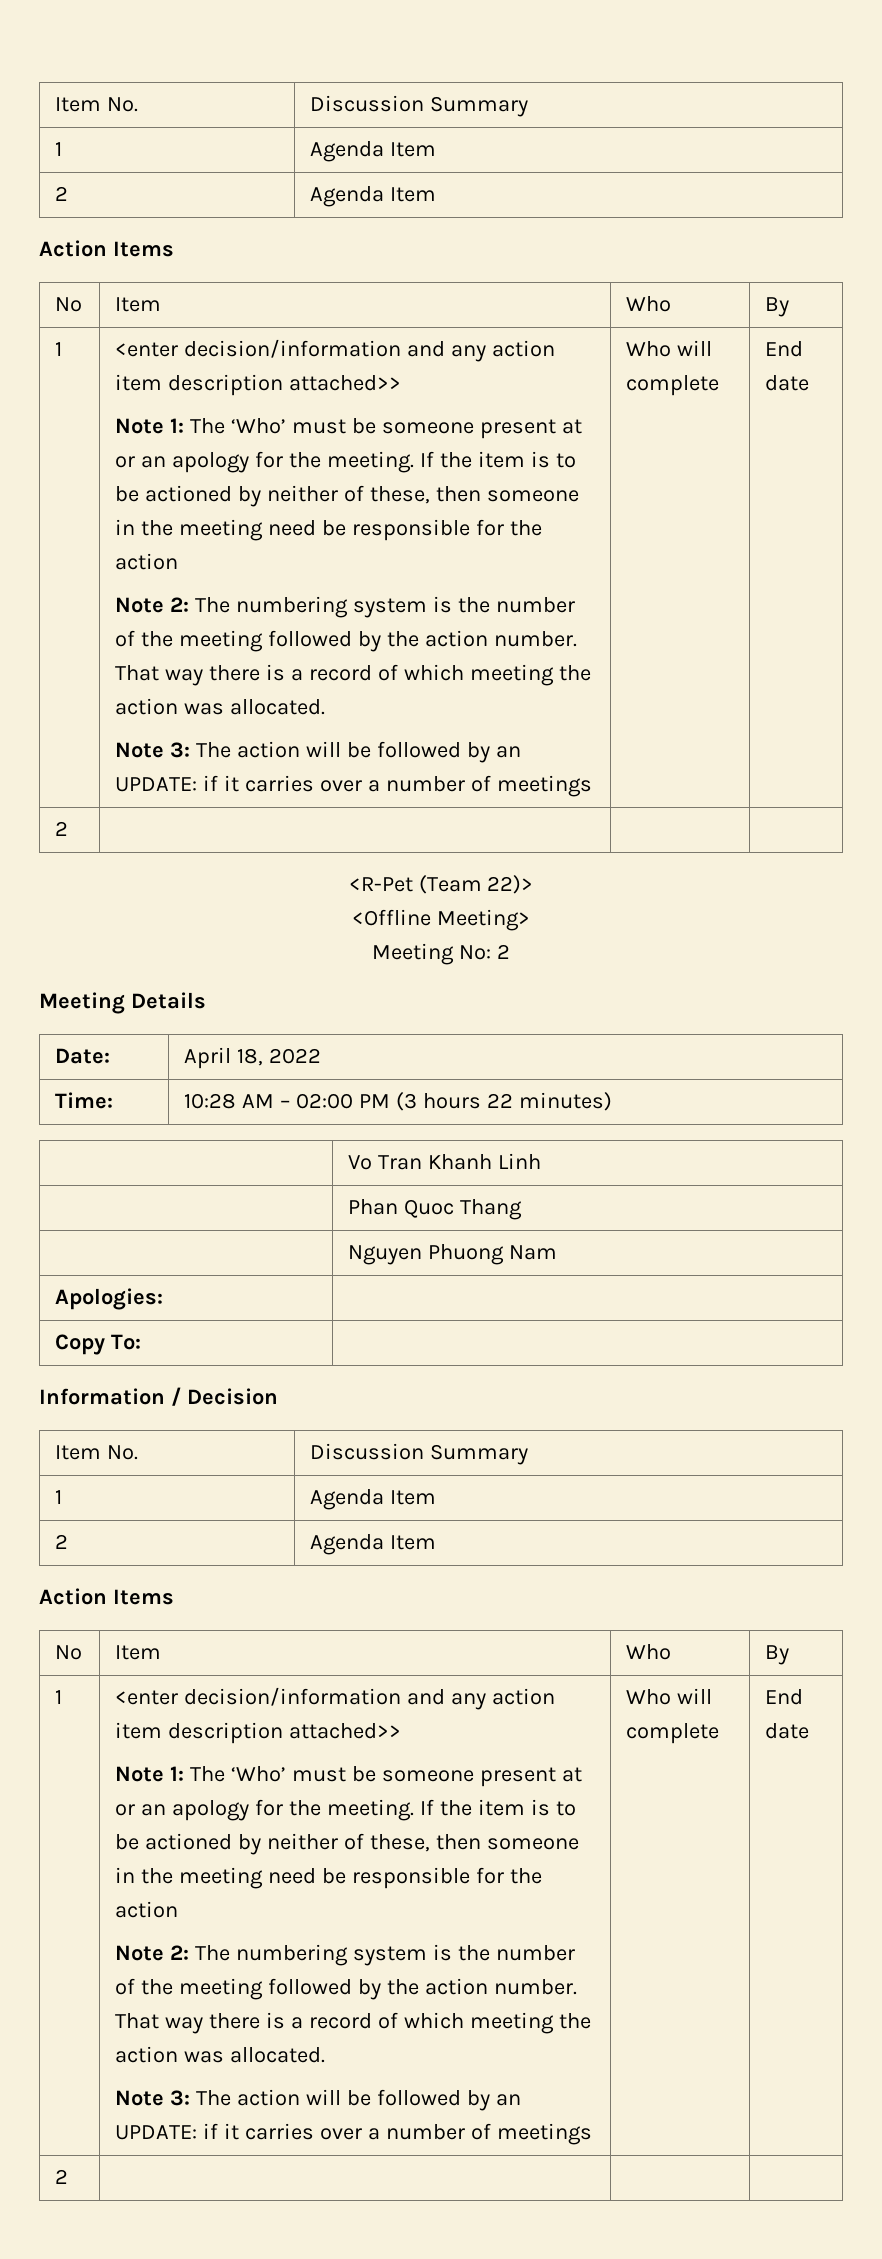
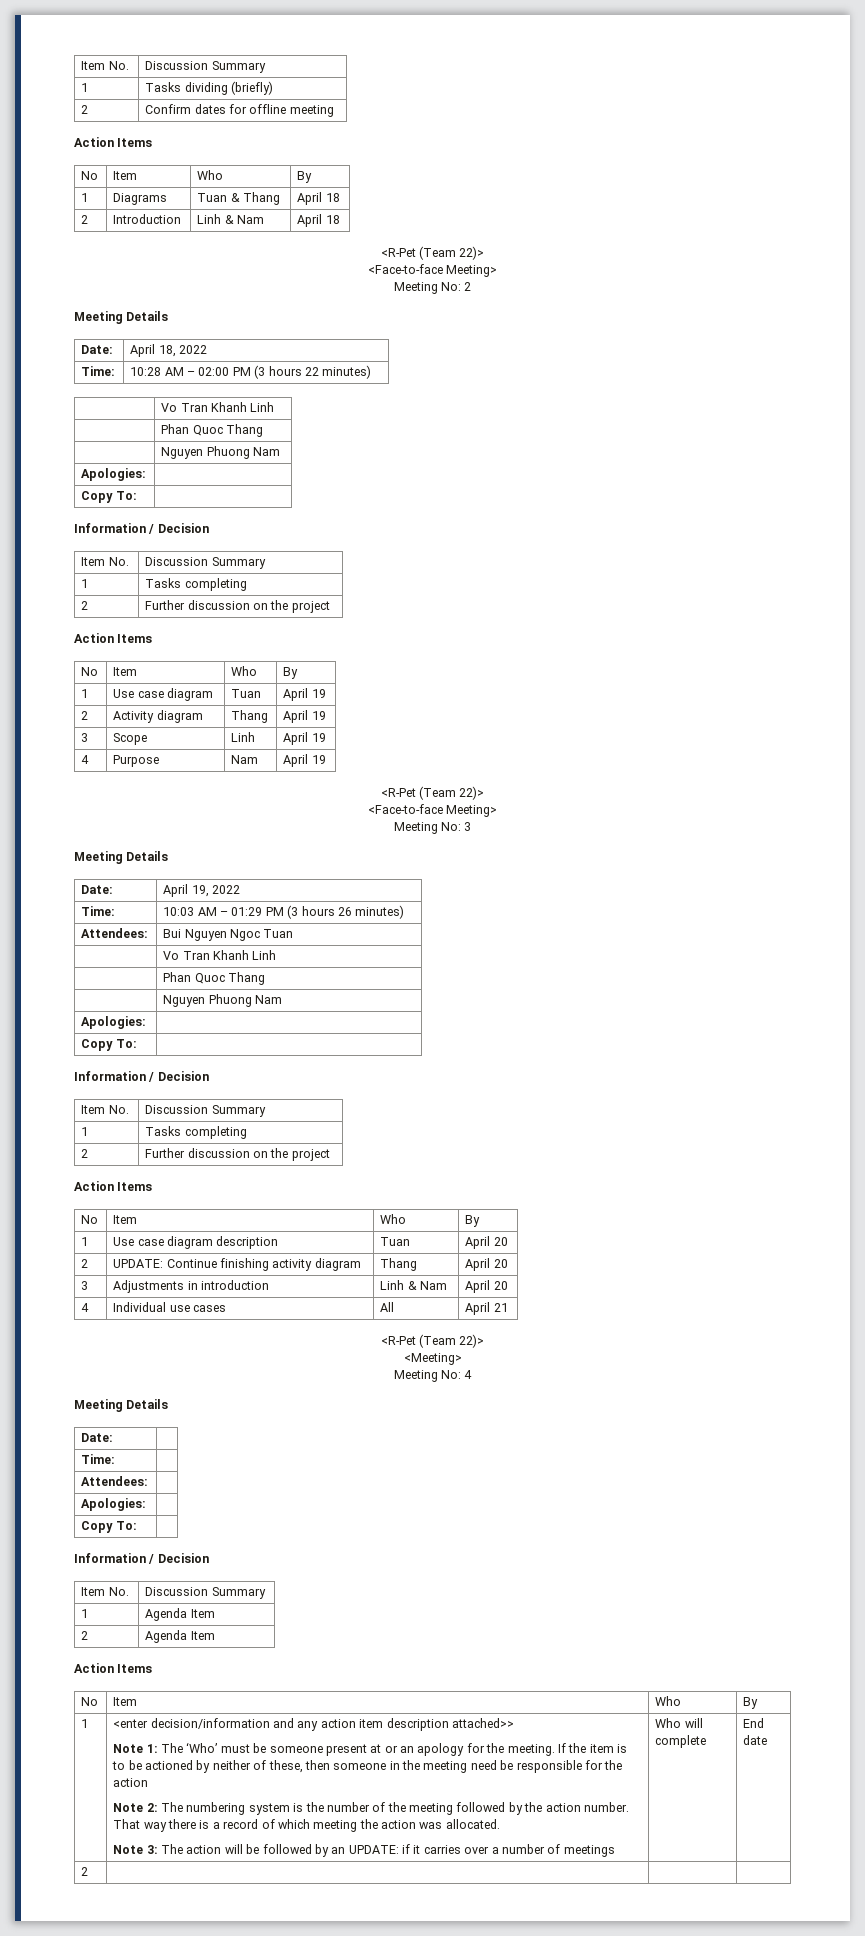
[55,97,139,112] [310,95,529,117] [55,142,63,156] [310,141,437,162] [55,186,69,201] [310,186,437,207] [39,240,174,257] [55,297,83,312] [115,297,162,312] [626,296,672,312] [765,297,790,317] [55,342,63,356] [115,339,556,362] [115,374,402,396] [115,418,582,439] [115,451,576,473] [115,485,579,507] [115,519,542,541] [115,553,179,570] [115,596,575,618] [115,630,577,652] [115,664,591,686] [115,698,326,715] [115,741,521,763] [115,775,592,797] [626,340,713,357] [626,375,720,396] [765,341,804,357] [765,375,810,391] [55,821,69,836] [348,875,534,894] [352,909,432,926] Item No. | Discussion Summary // 1 | Agenda Item // 2 | Agenda Item // Action Items // No | Item | Who | By // 1 | <enter decision/information and any action item description attached>> // Note 1: The ‘Who’ must be someone present at or an apology for the meeting. If the item is to be actioned by neither of these, then someone in the meeting need be responsible for the action // Note 2: The numbering system is the number of the meeting followed by the action number. That way there is a record of which meeting the action was allocated. // Note 3: The action will be followed by an UPDATE: if it carries over a number of meetings | Who will complete | End date // 2 | | | // <R-Pet (Team 22)> // <Offline -> [81,61,129,70] [145,61,266,73] [81,83,89,92] [145,81,274,95] [81,105,89,114] [145,104,334,117] [74,137,153,147] [81,171,99,180] [113,171,138,180] [197,170,224,180] [297,171,313,183] [81,193,89,202] [113,193,168,205] [197,192,281,205] [297,192,340,205] [81,215,89,224] [113,214,182,224] [197,214,265,224] [297,214,340,227] [380,246,485,260] [367,264,443,274] Item No. | Discussion Summary // 1 | Tasks dividing (briefly) // 2 | Confirm dates for offline meeting // Action Items // No | Item | Who | By // 1 | Diagrams | Tuan & Thang | April 18 // 2 | Introduction | Linh & Nam | April 18 // <R-Pet (Team 22)> // <Face-to-face
(529, 1454) none -> [81,579,89,588] [145,578,247,591] [81,601,89,610] [145,600,330,613] [74,633,153,643] [81,667,99,676] [113,667,138,676] [231,666,258,676] [283,667,299,679] [81,689,89,698] [113,688,214,701] [231,689,262,698] [283,688,326,701] [81,711,89,720] [113,710,203,723] [231,710,269,723] [283,710,326,723] [81,733,89,742] [113,733,148,745] [231,732,256,742] [283,732,326,745] [81,755,90,764] [113,755,160,767] [231,755,259,764] [283,754,326,767] [380,786,485,800] [367,804,498,817] [393,822,472,834] [74,851,169,864] [81,885,114,894] [163,884,241,897] [81,906,116,916] [163,905,405,919] [81,928,149,938] [163,929,294,941] [163,950,277,960] [163,972,266,985] [163,994,283,1007] [81,1016,147,1029] [81,1039,137,1051] [74,1071,209,1082] [81,1105,129,1114] [145,1105,266,1117] [81,1127,89,1136] [145,1126,247,1139] [81,1149,89,1158] [145,1148,330,1161] [74,1181,153,1191] [81,1215,99,1224] [113,1215,138,1224] [380,1214,407,1224] [465,1215,481,1227] [81,1237,89,1246] [113,1236,279,1249] [380,1237,411,1246] [465,1236,508,1249] [81,1259,89,1268] [113,1258,361,1271] [380,1258,418,1271] [465,1258,508,1271] [81,1281,89,1290] [113,1280,270,1293] [380,1280,448,1290] [465,1280,508,1293] [81,1303,90,1312] [113,1302,227,1312] [380,1302,395,1312] [465,1302,508,1315] [380,1334,485,1348] [403,1353,462,1365] [393,1370,473,1382] [74,1399,169,1412] [81,1433,114,1442] [81,1454,116,1464] [81,1476,149,1486] [81,1498,147,1511] [81,1521,137,1533] [74,1553,209,1564] [81,1587,129,1596] [145,1587,266,1599] // 1 | Tasks completing // 2 | Further discussion on the project // Action Items // No | Item | Who | By // 1 | Use case diagram | Tuan | April 19 // 2 | Activity diagram | Thang | April 19 // 3 | Scope | Linh | April 19 // 4 | Purpose | Nam | April 19 // <R-Pet (Team 22)> // <Face-to-face Meeting> // Meeting No: 3 // Meeting Details // Date: | April 19, 2022 // Time: | 10:03 AM – 01:29 PM (3 hours 26 minutes) // Attendees: | Bui Nguyen Ngoc Tuan // | Vo Tran Khanh Linh // | Phan Quoc Thang // | Nguyen Phuong Nam // Apologies: | // Copy To: | // Information / Decision // Item No. | Discussion Summary // 1 | Tasks completing // 2 | Further discussion on the project // Action Items // No | Item | Who | By // 1 | Use case diagram description | Tuan | April 20 // 2 | UPDATE: Continue finishing activity diagram | Thang | April 20 // 3 | Adjustments in introduction | Linh & Nam | April 20 // 4 | Individual use cases | All | April 21 // <R-Pet (Team 22)> // <Meeting> // Meeting No: 4 // Meeting Details // Date: | // Time: | // Attendees: | // Apologies: | // Copy To: | // Information / Decision // Item No. | Discussion Summary

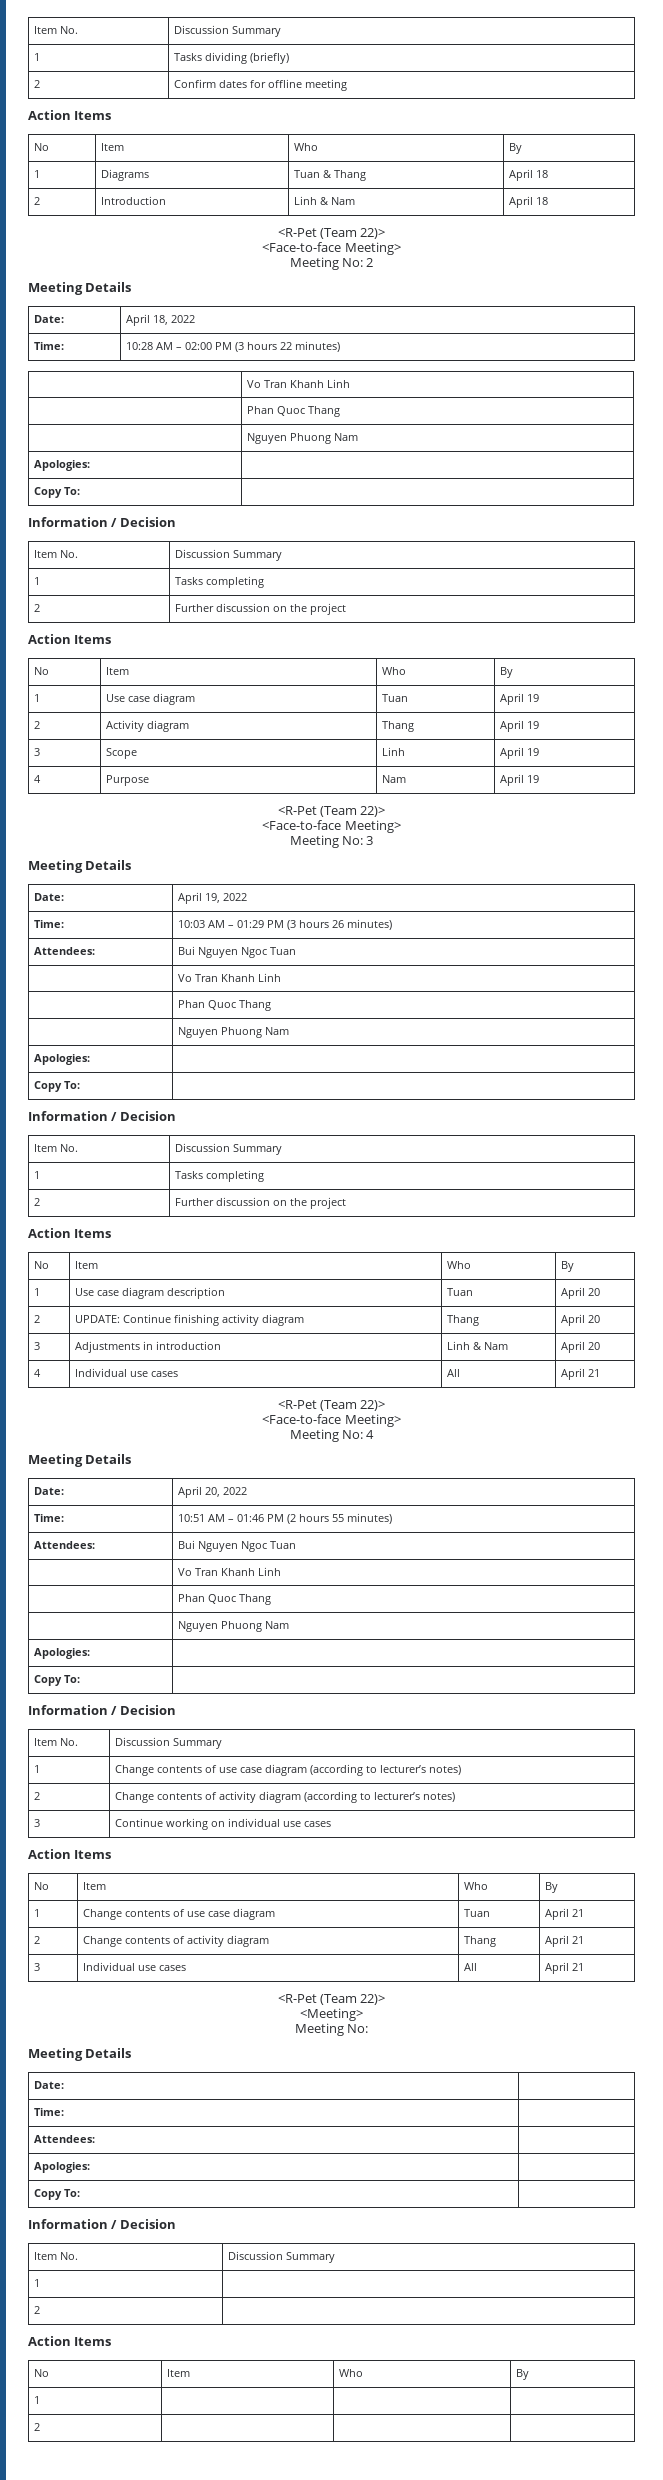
(485, 1341) none -> [262,1414,401,1427] [289,1429,375,1442] [28,1454,132,1467] [33,1487,64,1495] [177,1486,247,1498] [33,1514,64,1522] [177,1513,392,1524] [33,1541,95,1549] [177,1540,296,1552] [177,1567,281,1576] [177,1594,271,1605] [177,1621,289,1632] [33,1648,90,1659] [33,1675,80,1686] [28,1705,176,1715] [33,1738,78,1746] [114,1737,222,1749] [33,1765,40,1773] [114,1764,461,1776] [33,1792,40,1800] [114,1791,455,1803] [33,1819,40,1827] [114,1818,331,1830] [28,1849,112,1859] [33,1882,49,1890] [82,1882,106,1890] [463,1882,488,1890] [544,1882,558,1893] [33,1909,40,1917] [82,1908,275,1920] [463,1909,490,1917] [544,1908,584,1920] [33,1936,40,1944] [82,1935,269,1947] [463,1936,496,1947] [544,1935,584,1947] [33,1963,40,1971] [82,1962,186,1971] [463,1963,477,1971] [544,1962,584,1974] [277,1994,386,2005] // <Face-to-face Meeting> // Meeting No: 4 // Meeting Details // Date: | April 20, 2022 // Time: | 10:51 AM – 01:46 PM (2 hours 55 minutes) // Attendees: | Bui Nguyen Ngoc Tuan // | Vo Tran Khanh Linh // | Phan Quoc Thang // | Nguyen Phuong Nam // Apologies: | // Copy To: | // Information / Decision // Item No. | Discussion Summary // 1 | Change contents of use case diagram (according to lecturer’s notes) // 2 | Change contents of activity diagram (according to lecturer’s notes) // 3 | Continue working on individual use cases // Action Items // No | Item | Who | By // 1 | Change contents of use case diagram | Tuan | April 21 // 2 | Change contents of activity diagram | Thang | April 21 // 3 | Individual use cases | All | April 21 // <R-Pet (Team 22)>
[464,1370,473,1379] 4 -> (369, 2028) none
[145,1608,215,1621] [81,1631,89,1640] [145,1630,215,1643] [74,1663,153,1673] [81,1697,99,1706] [113,1697,138,1706] [655,1696,682,1706] [743,1697,759,1709] [81,1719,89,1728] [113,1718,514,1731] [113,1742,628,1756] [112,1760,623,1773] [113,1778,149,1787] [113,1802,629,1815] [113,1819,500,1832] [113,1844,615,1857] [655,1718,703,1728] [655,1735,707,1748] [743,1718,765,1728] [743,1735,768,1745] Agenda Item // 2 | Agenda Item // Action Items // No | Item | Who | By // 1 | <enter decision/information and any action item description attached>> // Note 1: The ‘Who’ must be someone present at or an apology for the meeting. If the item is to be actioned by neither of these, then someone in the meeting need be responsible for the action // Note 2: The numbering system is the number of the meeting followed by the action number. That way there is a record of which meeting the action was allocated. // Note 3: The action will be followed by an UPDATE: if it carries over a number of meetings | Who will complete | End date -> [33,2306,40,2314] [28,2336,112,2346] [33,2369,49,2377] [166,2369,190,2377] [338,2369,363,2377] [515,2369,529,2380] [33,2396,40,2404] // 2 | // Action Items // No | Item | Who | By // 1 | | |

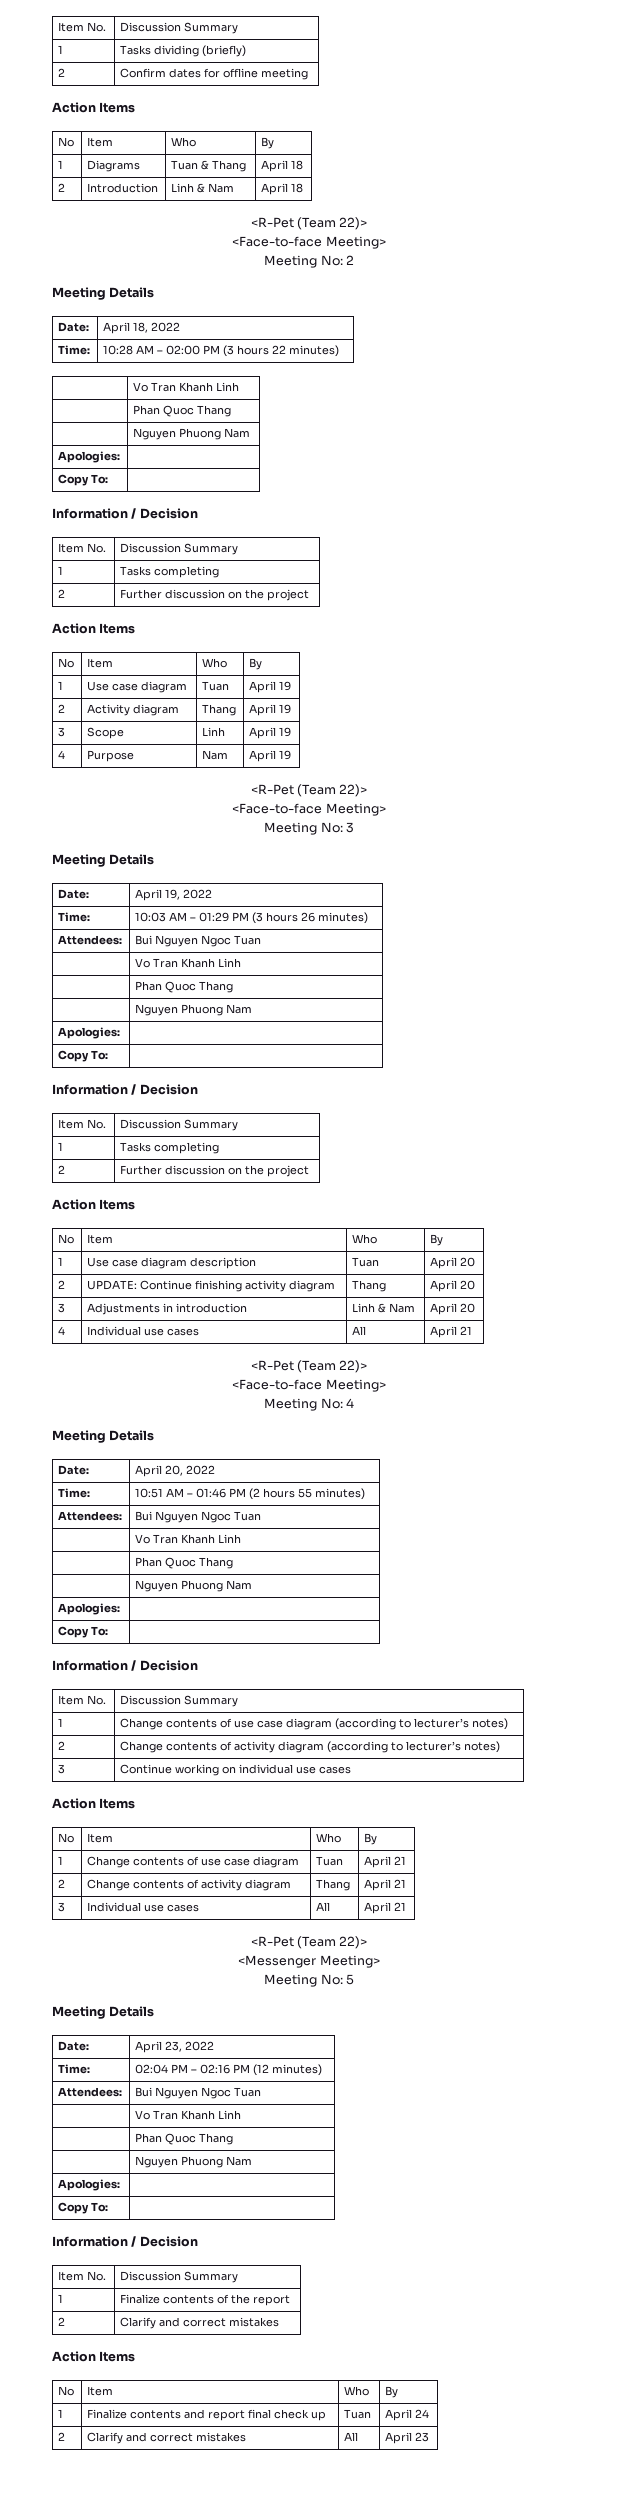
[300,2008,363,2021] [294,2023,369,2036] [28,2048,132,2061] [33,2081,64,2089] [33,2108,64,2116] [33,2135,95,2143] <Meeting> // Meeting No: // Meeting Details // Date: | // Time: | // Attendees: | -> [238,1955,380,1968] [264,1974,354,1987] [52,2006,155,2019] [58,2041,90,2051] [135,2041,215,2053] [58,2064,91,2074] [135,2064,323,2076] [58,2087,123,2097] [135,2087,262,2099] [135,2110,242,2120] [135,2133,234,2145] [135,2156,253,2168] <Messenger Meeting> // Meeting No: 5 // Meeting Details // Date: | April 23, 2022 // Time: | 02:04 PM – 02:16 PM (12 minutes) // Attendees: | Bui Nguyen Ngoc Tuan // | Vo Tran Khanh Linh // | Phan Quoc Thang // | Nguyen Phuong Nam
[33,2306,40,2314] [28,2336,112,2346] [33,2369,49,2377] [166,2369,190,2377] [338,2369,363,2377] [515,2369,529,2380] [33,2396,40,2404] [33,2423,40,2431] // 2 | // Action Items // No | Item | Who | By // 1 | | | // 2 | | | -> [120,2294,291,2306] [58,2317,66,2326] [120,2317,280,2329] [52,2351,136,2362] [58,2386,75,2396] [87,2386,114,2396] [344,2386,370,2396] [385,2386,399,2398] [58,2409,64,2418] [87,2409,327,2421] [344,2409,372,2419] [385,2409,430,2421] [58,2432,66,2441] [87,2432,247,2444] [344,2432,359,2441] [385,2432,430,2444] Finalize contents of the report // 2 | Clarify and correct mistakes // Action Items // No | Item | Who | By // 1 | Finalize contents and report final check up | Tuan | April 24 // 2 | Clarify and correct mistakes | All | April 23

